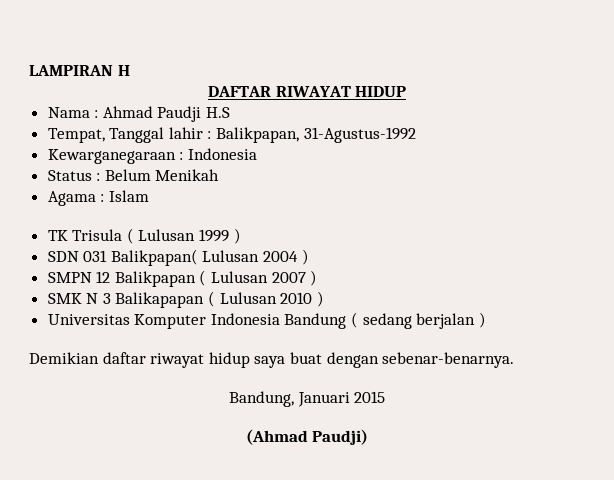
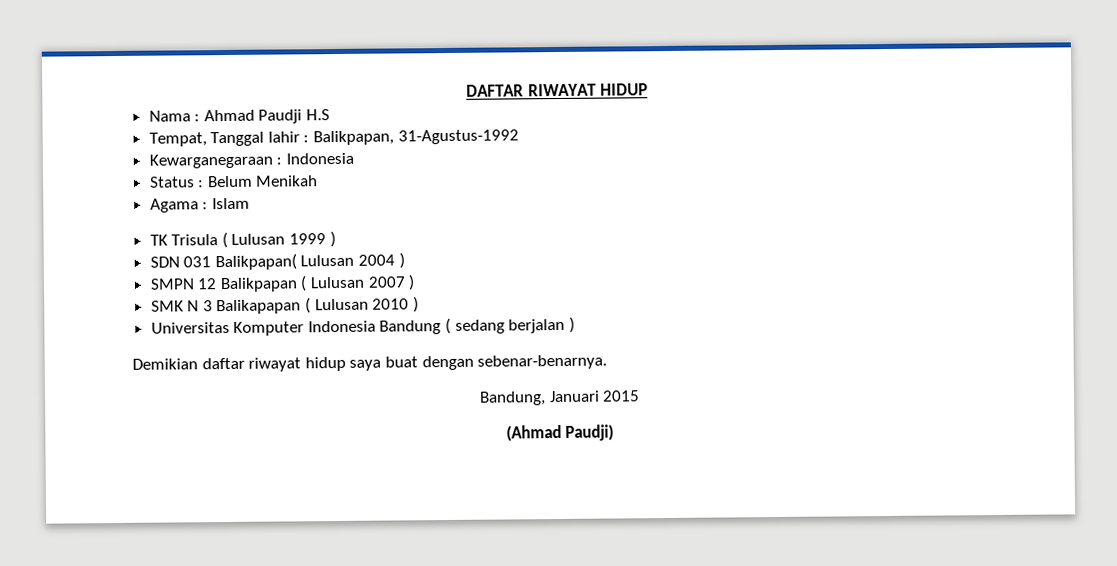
[29,65,130,76] LAMPIRAN H // -> (466, 90) none

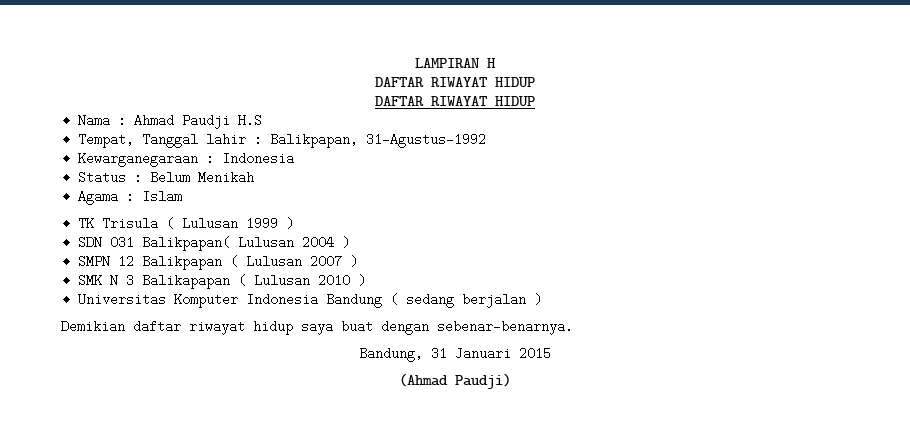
(466, 90) none -> [415,58,496,68] [375,77,535,87] LAMPIRAN H // DAFTAR RIWAYAT HIDUP //
(546, 398) none -> [431,347,447,360] 31

